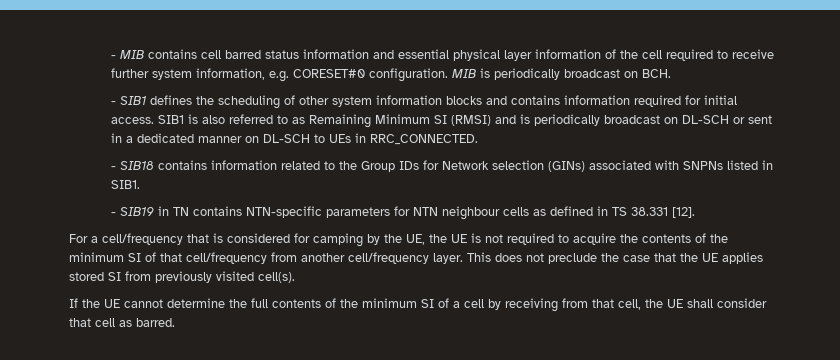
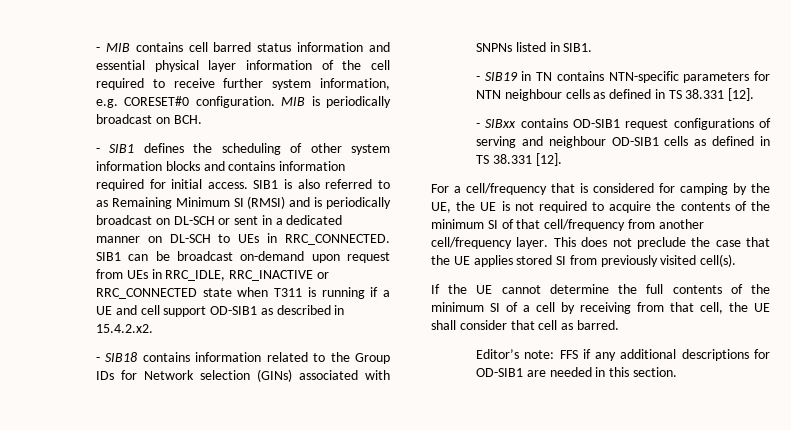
(478, 139) none -> [95,251,391,263] [95,269,329,281] [95,287,390,299] [95,305,345,317] [95,324,153,333] SIB1 can be broadcast on-demand upon request from UEs in RRC_IDLE, RRC_INACTIVE or RRC_CONNECTED state when T311 is running if a UE and cell support OD-SIB1 as described in 15.4.2.x2.
(695, 212) none -> [475,118,771,130] [475,136,770,148] [475,153,562,166] // - SIBxx contains OD-SIB1 request configurations of serving and neighbour OD-SIB1 cells as defined in TS 38.331 [12].
(175, 322) none -> [475,349,770,361] [475,367,677,377] // Editor’s note: FFS if any additional descriptions for OD-SIB1 are needed in this section.

